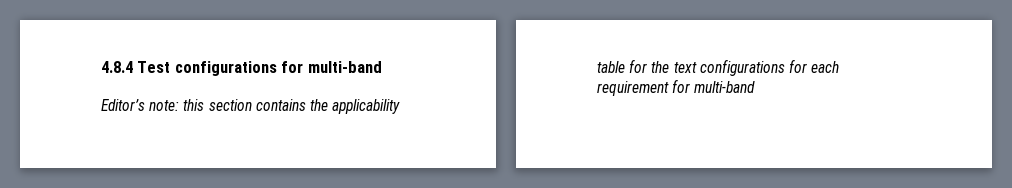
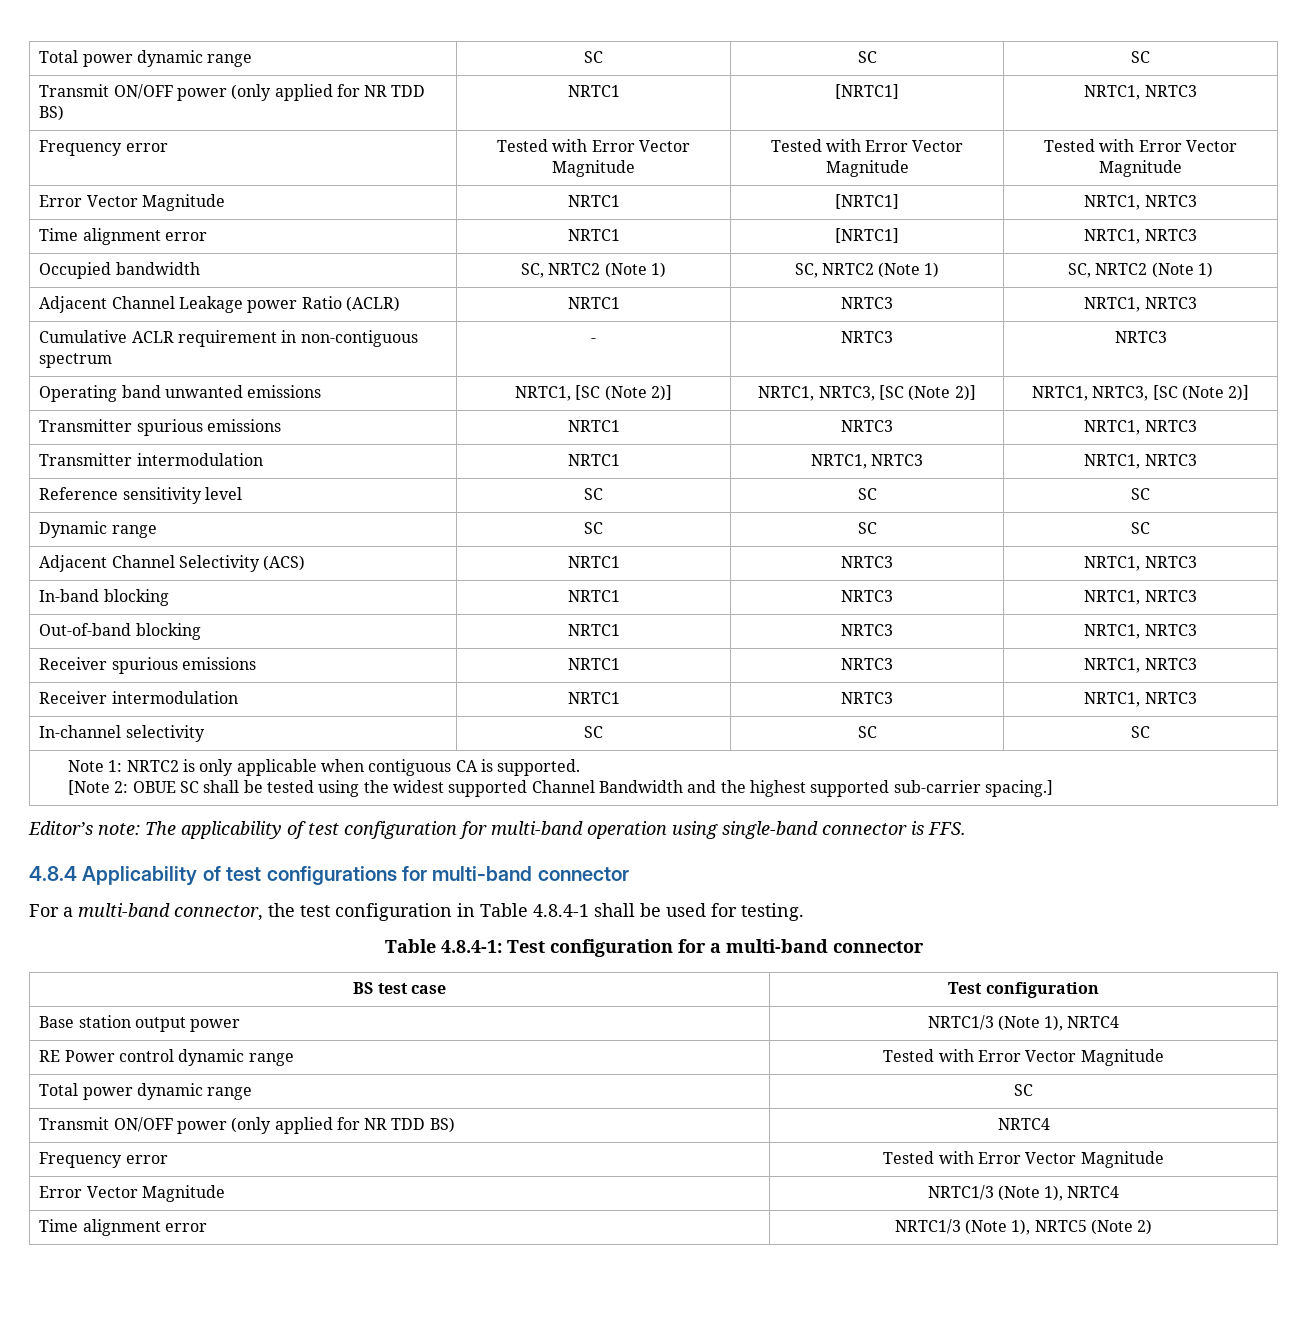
[101,61,382,76] [101,99,401,114] [597,59,840,76] [597,79,756,96] 4.8.4 Test configurations for multi-band // Editor’s note: this section contains the applicability table for the text configurations for each requirement for multi-band -> [39,50,253,67] [584,51,603,63] [857,51,877,63] [1131,51,1150,63] [39,84,426,101] [39,105,65,121] [567,85,620,97] [835,84,899,99] [1084,85,1197,100] [39,140,168,156] [497,139,690,152] [552,160,635,177] [770,139,964,152] [825,160,909,177] [1044,139,1237,152] [1099,160,1182,177] [39,194,225,211] [567,195,620,207] [835,194,899,209] [1084,195,1197,210] [39,228,207,245] [567,229,620,241] [835,228,899,243] [1084,229,1197,244] [39,262,200,279] [521,262,666,278] [794,262,940,278] [1068,262,1213,278] [39,296,400,313] [567,297,620,309] [841,297,893,309] [1084,297,1197,312] [39,330,418,347] [39,353,113,368] [591,338,596,343] [841,331,893,343] [1114,331,1167,343] [39,385,322,402] [515,385,672,401] [758,385,976,401] [1031,385,1250,401] [39,419,281,436] [567,420,620,432] [841,420,893,432] [1084,420,1197,435] [39,453,263,466] [567,454,620,466] [810,454,924,469] [1084,454,1197,469] [39,487,242,504] [584,488,603,500] [857,488,877,500] [1131,488,1150,500] [39,521,157,538] [584,522,603,534] [857,522,877,534] [1131,522,1150,534] [39,555,306,572] [567,556,620,568] [841,556,893,568] [1084,556,1197,571] [39,589,169,606] [567,590,620,602] [841,590,893,602] [1084,590,1197,605] [39,623,201,640] [567,624,620,636] [841,624,893,636] [1084,624,1197,639] [39,657,256,674] [567,658,620,670] [841,658,893,670] [1084,658,1197,673] [39,691,238,704] [567,692,620,704] [841,692,893,704] [1084,692,1197,707] [39,725,205,742] [584,726,603,738] [857,726,877,738] [1131,726,1150,738] [68,759,581,776] [68,780,1053,797] [28,821,966,839] [29,866,629,886] [29,903,804,921] [384,939,924,957] [353,982,446,994] [948,982,1099,998] [39,1015,241,1032] [927,1015,1120,1031] [39,1049,294,1066] [883,1049,1164,1066] [39,1083,253,1100] [1013,1084,1033,1096] [39,1117,455,1134] [997,1118,1050,1130] [39,1152,168,1168] [883,1151,1164,1168] [39,1185,225,1202] [927,1185,1120,1201] [39,1219,207,1236] [894,1219,1153,1235] Total power dynamic range | SC | SC | SC // Transmit ON/OFF power (only applied for NR TDD BS) | NRTC1 | [NRTC1] | NRTC1, NRTC3 // Frequency error | Tested with Error Vector Magnitude | Tested with Error Vector Magnitude | Tested with Error Vector Magnitude // Error Vector Magnitude | NRTC1 | [NRTC1] | NRTC1, NRTC3 // Time alignment error | NRTC1 | [NRTC1] | NRTC1, NRTC3 // Occupied bandwidth | SC, NRTC2 (Note 1) | SC, NRTC2 (Note 1) | SC, NRTC2 (Note 1) // Adjacent Channel Leakage power Ratio (ACLR) | NRTC1 | NRTC3 | NRTC1, NRTC3 // Cumulative ACLR requirement in non-contiguous spectrum | - | NRTC3 | NRTC3 // Operating band unwanted emissions | NRTC1, [SC (Note 2)] | NRTC1, NRTC3, [SC (Note 2)] | NRTC1, NRTC3, [SC (Note 2)] // Transmitter spurious emissions | NRTC1 | NRTC3 | NRTC1, NRTC3 // Transmitter intermodulation | NRTC1 | NRTC1, NRTC3 | NRTC1, NRTC3 // Reference sensitivity level | SC | SC | SC // Dynamic range | SC | SC | SC // Adjacent Channel Selectivity (ACS) | NRTC1 | NRTC3 | NRTC1, NRTC3 // In-band blocking | NRTC1 | NRTC3 | NRTC1, NRTC3 // Out-of-band blocking | NRTC1 | NRTC3 | NRTC1, NRTC3 // Receiver spurious emissions | NRTC1 | NRTC3 | NRTC1, NRTC3 // Receiver intermodulation | NRTC1 | NRTC3 | NRTC1, NRTC3 // In-channel selectivity | SC | SC | SC // Note 1: NRTC2 is only applicable when contiguous CA is supported. // [Note 2: OBUE SC shall be tested using the widest supported Channel Bandwidth and the highest supported sub-carrier spacing.] // Editor’s note: The applicability of test configuration for multi-band operation using single-band connector is FFS. // 4.8.4 Applicability of test configurations for multi-band connector // For a multi-band connector, the test configuration in Table 4.8.4-1 shall be used for testing. // Table 4.8.4-1: Test configuration for a multi-band connector // BS test case | Test configuration // Base station output power | NRTC1/3 (Note 1), NRTC4 // RE Power control dynamic range | Tested with Error Vector Magnitude // Total power dynamic range | SC // Transmit ON/OFF power (only applied for NR TDD BS) | NRTC4 // Frequency error | Tested with Error Vector Magnitude // Error Vector Magnitude | NRTC1/3 (Note 1), NRTC4 // Time alignment error | NRTC1/3 (Note 1), NRTC5 (Note 2)

